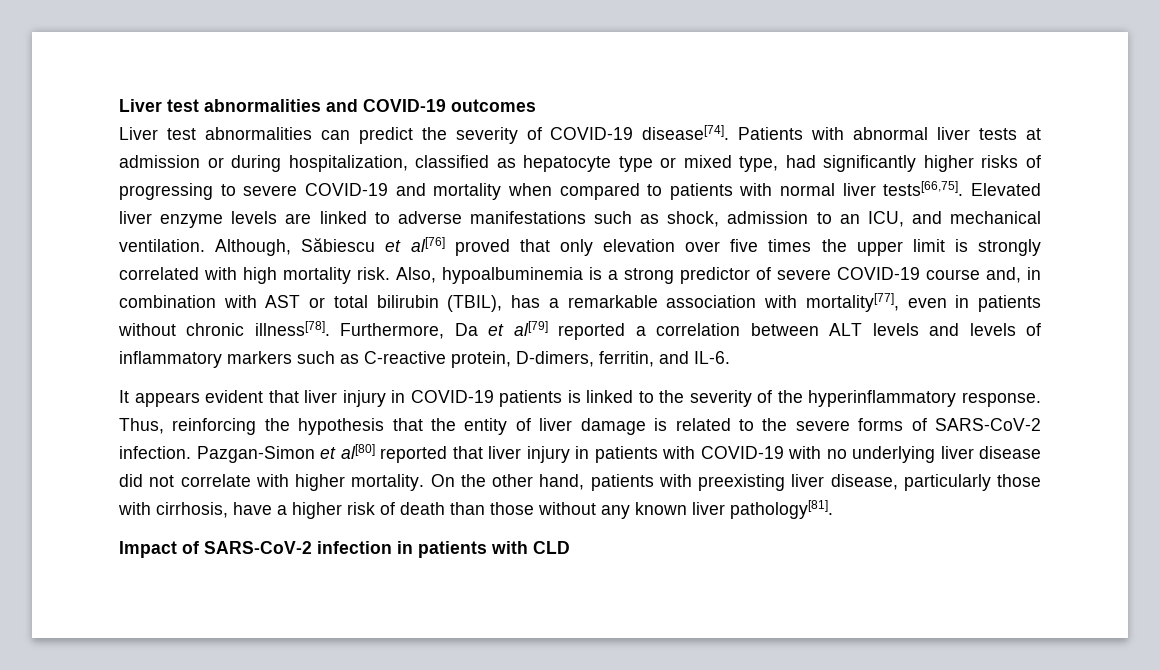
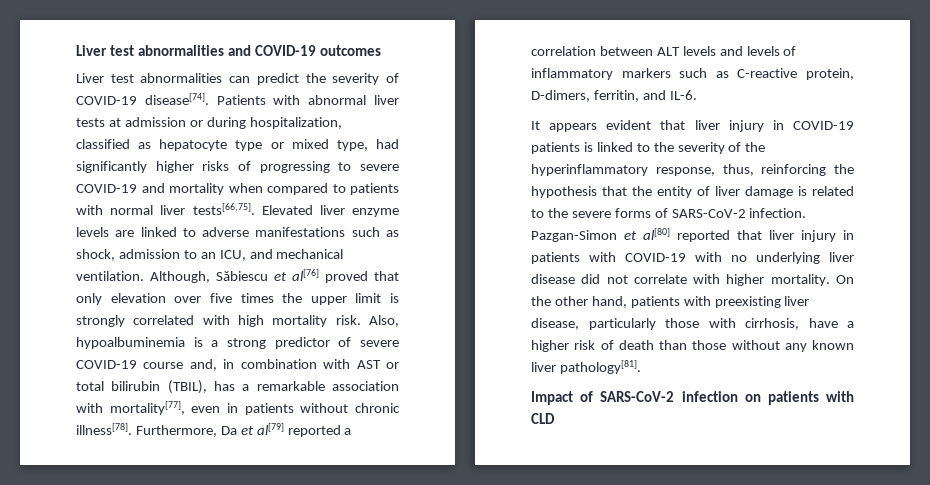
[961,392,1041,407] [119,418,164,434] response. Thus, -> [655,164,754,176] response, thus,
[397,541,413,554] in -> [744,394,761,402] on

